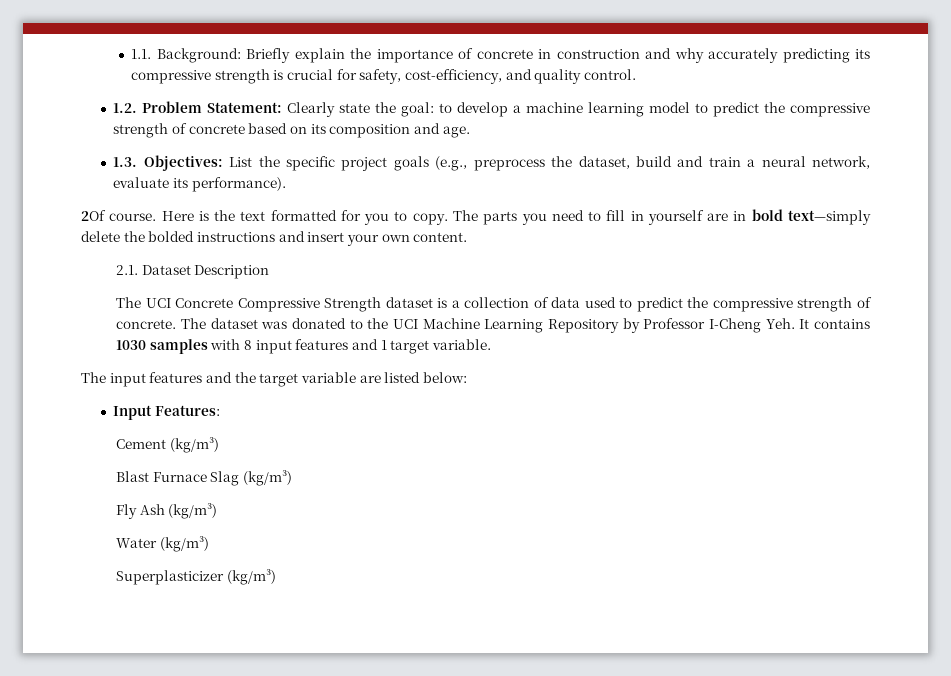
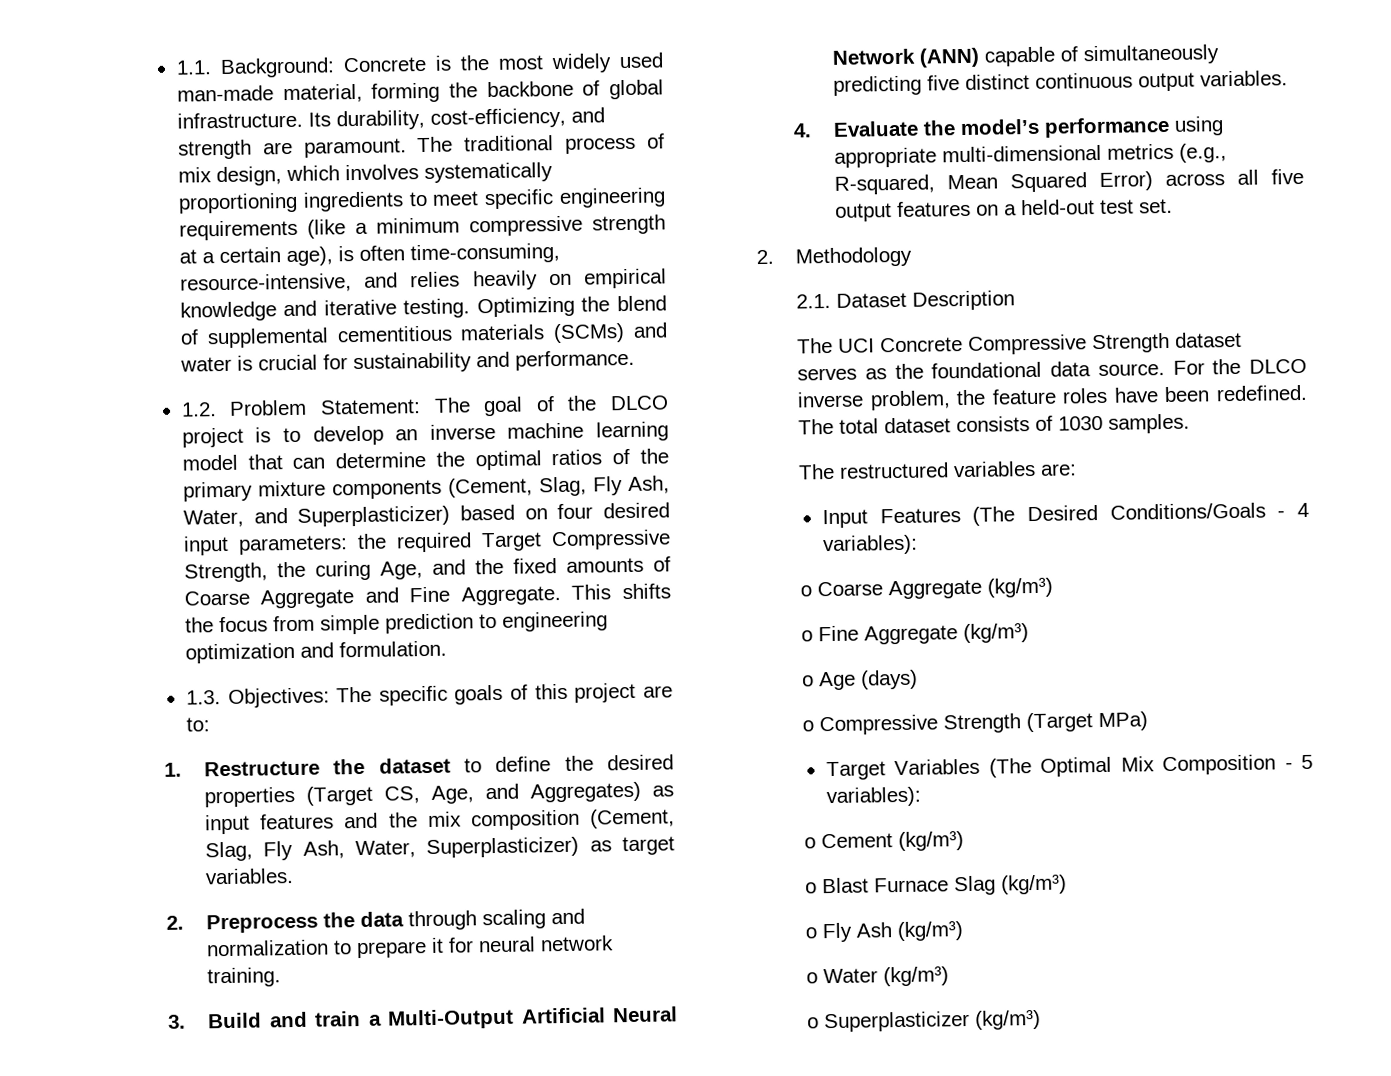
[246,48,870,63] [131,69,636,84] [113,101,870,117] [113,123,470,138] [113,155,870,171] [113,177,286,192] [81,209,871,225] [81,231,468,246] Briefly explain the importance of concrete in construction and why accurately predicting its compressive strength is crucial for safety, cost-efficiency, and quality control. // 1.2. Problem Statement: Clearly state the goal: to develop a machine learning model to predict the compressive strength of concrete based on its composition and age. // 1.3. Objectives: List the specific project goals (e.g., preprocess the dataset, build and train a neural network, evaluate its performance). // 2Of course. Here is the text formatted for you to copy. The parts you need to fill in yourself are in bold text—simply delete the bolded instructions and insert your own content. -> [342,52,664,74] [176,79,664,104] [176,107,605,131] [177,133,665,160] [177,162,553,187] [177,187,666,214] [178,214,666,241] [178,242,560,267] [179,268,667,294] [179,295,667,322] [179,322,668,349] [179,349,635,374] [180,395,669,417] [181,421,669,448] [181,448,670,471] [182,475,670,502] [182,502,670,528] [182,529,671,556] [183,556,672,583] [183,583,671,609] [184,611,608,635] [184,640,447,664] [185,682,674,708] [185,717,210,732] [164,754,674,777] [204,781,674,808] [205,808,675,835] [205,836,675,862] [205,867,295,885] [166,908,586,934] [206,935,615,959] [207,967,282,988] [168,1006,678,1030] [832,44,1221,68] [833,70,1289,96] [793,116,1225,138] [834,143,1228,168] [834,168,1304,195] [835,198,1174,222] [755,246,913,268] Concrete is the most widely used man-made material, forming the backbone of global infrastructure. Its durability, cost-efficiency, and strength are paramount. The traditional process of mix design, which involves systematically proportioning ingredients to meet specific engineering requirements (like a minimum compressive strength at a certain age), is often time-consuming, resource-intensive, and relies heavily on empirical knowledge and iterative testing. Optimizing the blend of supplemental cementitious materials (SCMs) and water is crucial for sustainability and performance. // 1.2. Problem Statement: The goal of the DLCO project is to develop an inverse machine learning model that can determine the optimal ratios of the primary mixture components (Cement, Slag, Fly Ash, Water, and Superplasticizer) based on four desired input parameters: the required Target Compressive Strength, the curing Age, and the fixed amounts of Coarse Aggregate and Fine Aggregate. This shifts the focus from simple prediction to engineering optimization and formulation. // 1.3. Objectives: The specific goals of this project are to: // 1. Restructure the dataset to define the desired properties (Target CS, Age, and Aggregates) as input features and the mix composition (Cement, Slag, Fly Ash, Water, Superplasticizer) as target variables. // 2. Preprocess the data through scaling and normalization to prepare it for neural network training. // 3. Build and train a Multi-Output Artificial Neural Network (ANN) capable of simultaneously predicting five distinct continuous output variables. // 4. Evaluate the model’s performance using appropriate multi-dimensional metrics (e.g., R-squared, Mean Squared Error) across all five output features on a held-out test set. // 2. Methodology
[437,297,872,312] [116,318,870,333] [116,339,491,354] [81,372,467,387] [113,405,221,420] is a collection of data used to predict the compressive strength of concrete. The dataset was donated to the UCI Machine Learning Repository by Professor I-Cheng Yeh. It contains 1030 samples with 8 input features and 1 target variable. // The input features and the target variable are listed below: // Input Features: // -> [797,358,1307,381] [797,384,1308,411] [798,413,1191,435] [798,460,1078,480] [821,502,1309,529] [821,534,918,556] [800,577,1054,600] [801,623,1030,645] [802,669,919,691] [802,711,1149,736] [825,754,1313,781] [825,786,921,808] [804,837,817,849] serves as the foundational data source. For the DLCO inverse problem, the feature roles have been redefined. The total dataset consists of 1030 samples. // The restructured variables are: // Input Features (The Desired Conditions/Goals - 4 variables): // o Coarse Aggregate (kg/m³) // o Fine Aggregate (kg/m³) // o Age (days) // o Compressive Strength (Target MPa) // Target Variables (The Optimal Mix Composition - 5 variables): // o
(219, 445) none -> [805,882,818,894] o
(293, 478) none -> [805,927,818,939] o
(218, 511) none -> [806,972,819,984] o
(209, 544) none -> [807,1017,820,1029] o

